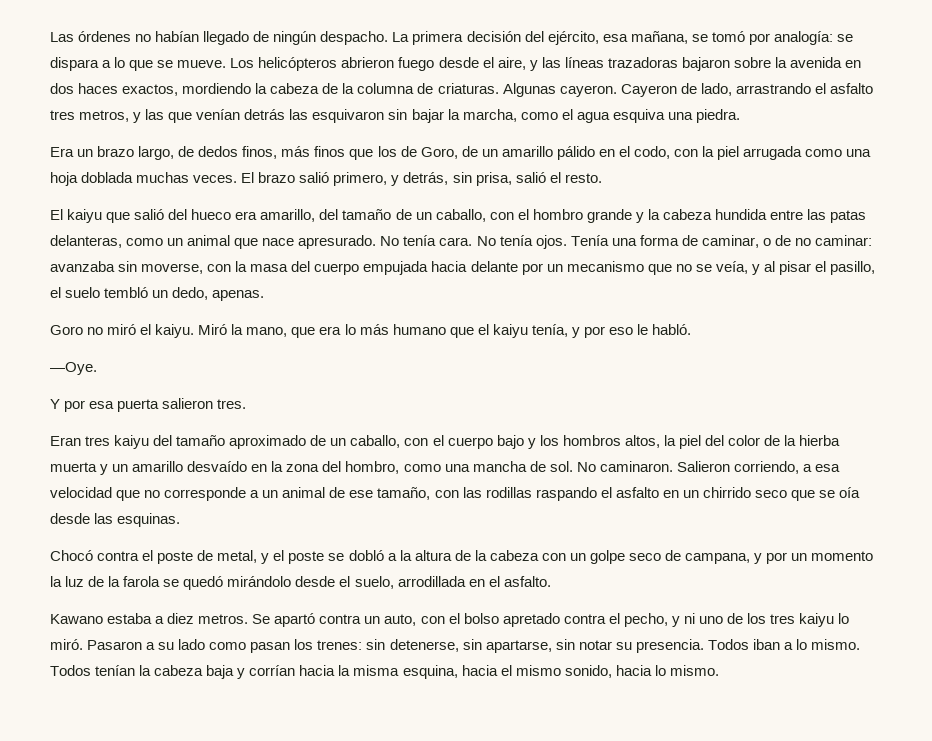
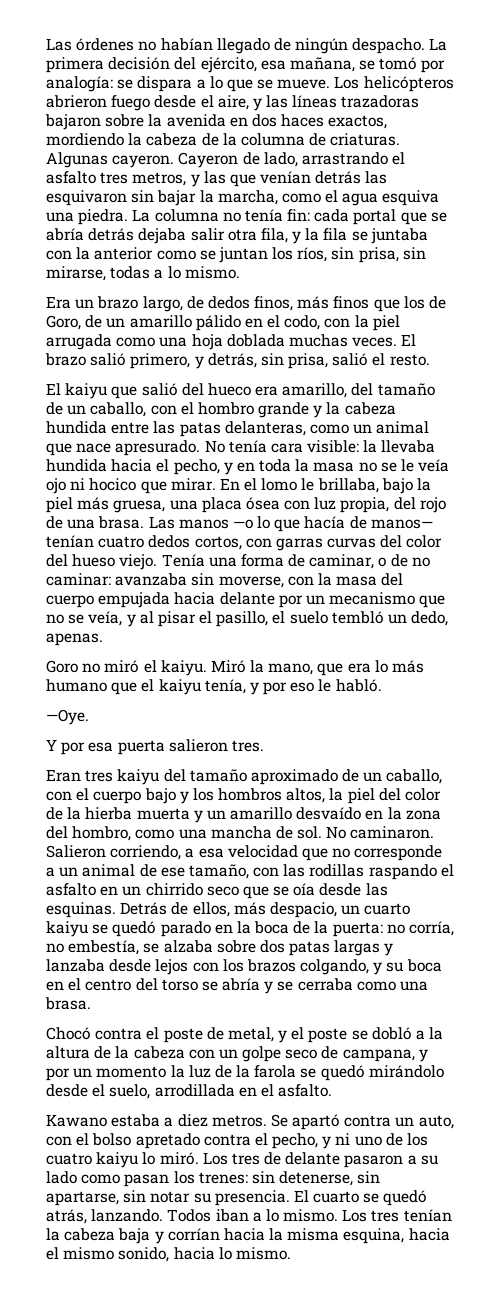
(740, 116) none -> [132,209,447,225] [46,228,428,244] [46,247,426,263] [46,266,240,281] La columna no tenía fin: cada portal que se abría detrás dejaba salir otra fila, y la fila se juntaba con la anterior como se juntan los ríos, sin prisa, sin mirarse, todas a lo mismo.
[439,235,567,249] cara. No tenía ojos. -> [270,440,436,453] [46,459,450,475] [46,478,432,494] [46,497,446,513] [46,516,433,532] [46,535,443,551] [46,554,158,570] cara visible: la llevaba hundida hacia el pecho, y en toda la masa no se le veía ojo ni hocico que mirar. En el lomo le brillaba, bajo la piel más gruesa, una placa ósea con luz propia, del rojo de una brasa. Las manos —o lo que hacía de manos— tenían cuatro dedos cortos, con garras curvas del color del hueso viejo.
(181, 520) none -> [120,902,411,918] [46,921,455,937] [46,940,394,956] [46,959,442,975] [46,978,429,994] [45,997,91,1010] Detrás de ellos, más despacio, un cuarto kaiyu se quedó parado en la boca de la puerta: no corría, no embestía, se alzaba sobre dos patas largas y lanzaba desde lejos con los brazos colgando, y su boca en el centro del torso se abría y se cerraba como una brasa.
[770,614,796,624] tres -> [46,1153,92,1165] cuatro
[87,640,143,650] Pasaron -> [202,1152,404,1168] Los tres de delante pasaron
(704, 646) none -> [293,1190,428,1206] [46,1209,164,1224] El cuarto se quedó atrás, lanzando.
[50,665,91,676] Todos -> [342,1209,400,1222] Los tres

